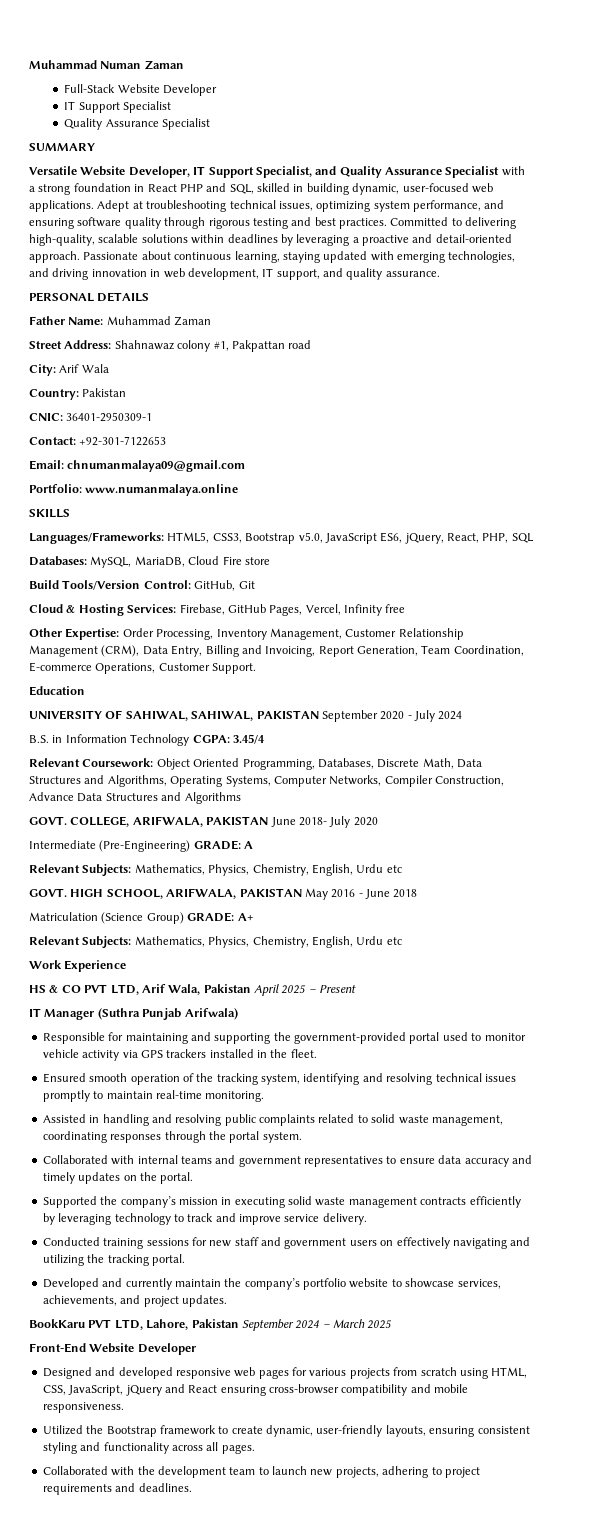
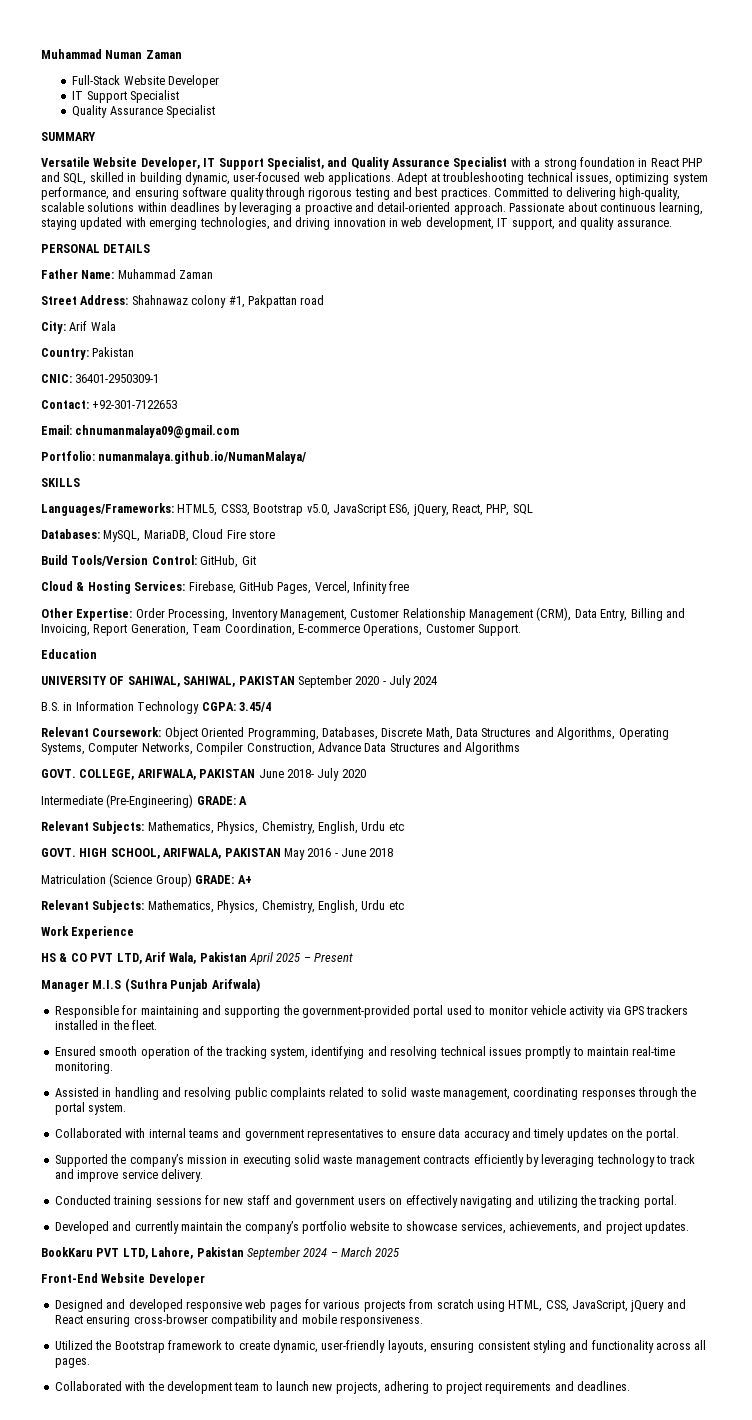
[85,484,239,496] www.numanmalaya.online -> [98,451,307,464] numanmalaya.github.io/NumanMalaya/
[29,1008,95,1020] IT Manager -> [41,980,122,992] Manager M.I.S

